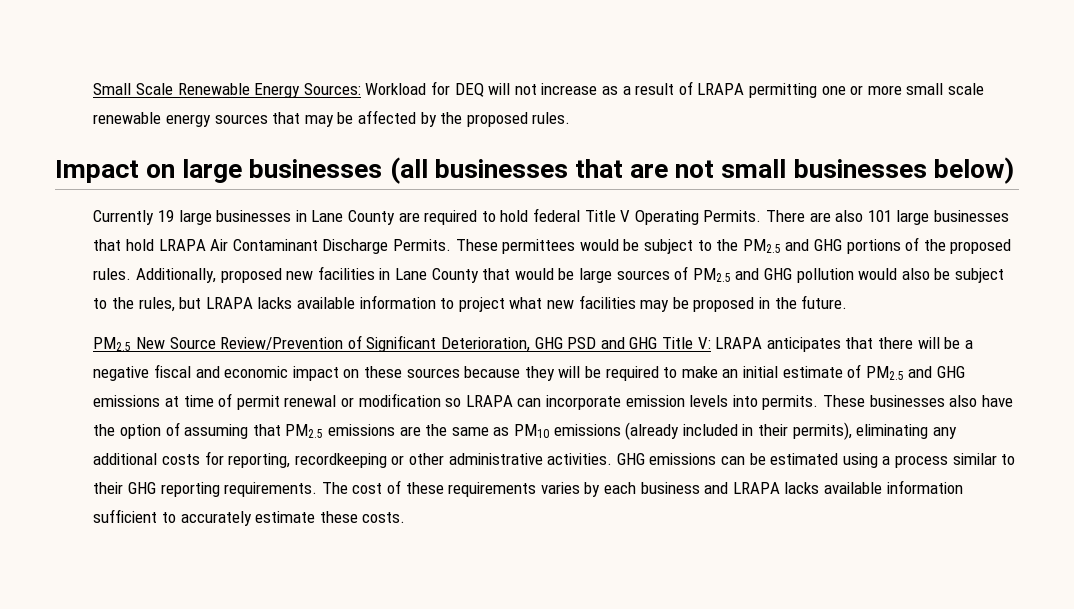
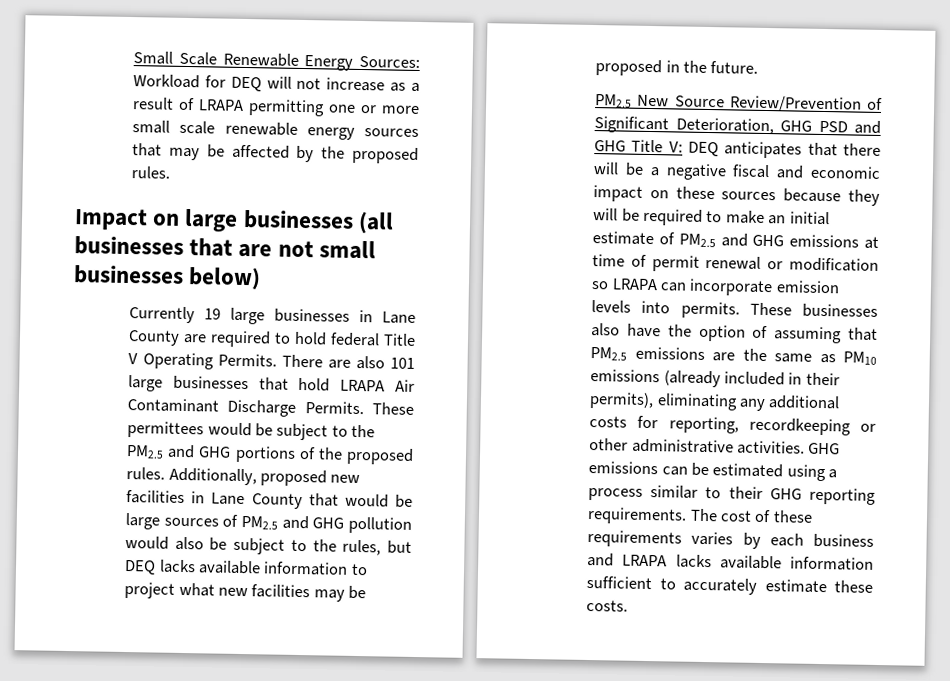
[205,297,253,309] LRAPA -> [124,559,157,575] DEQ
[715,337,763,349] LRAPA -> [688,141,720,157] DEQ

